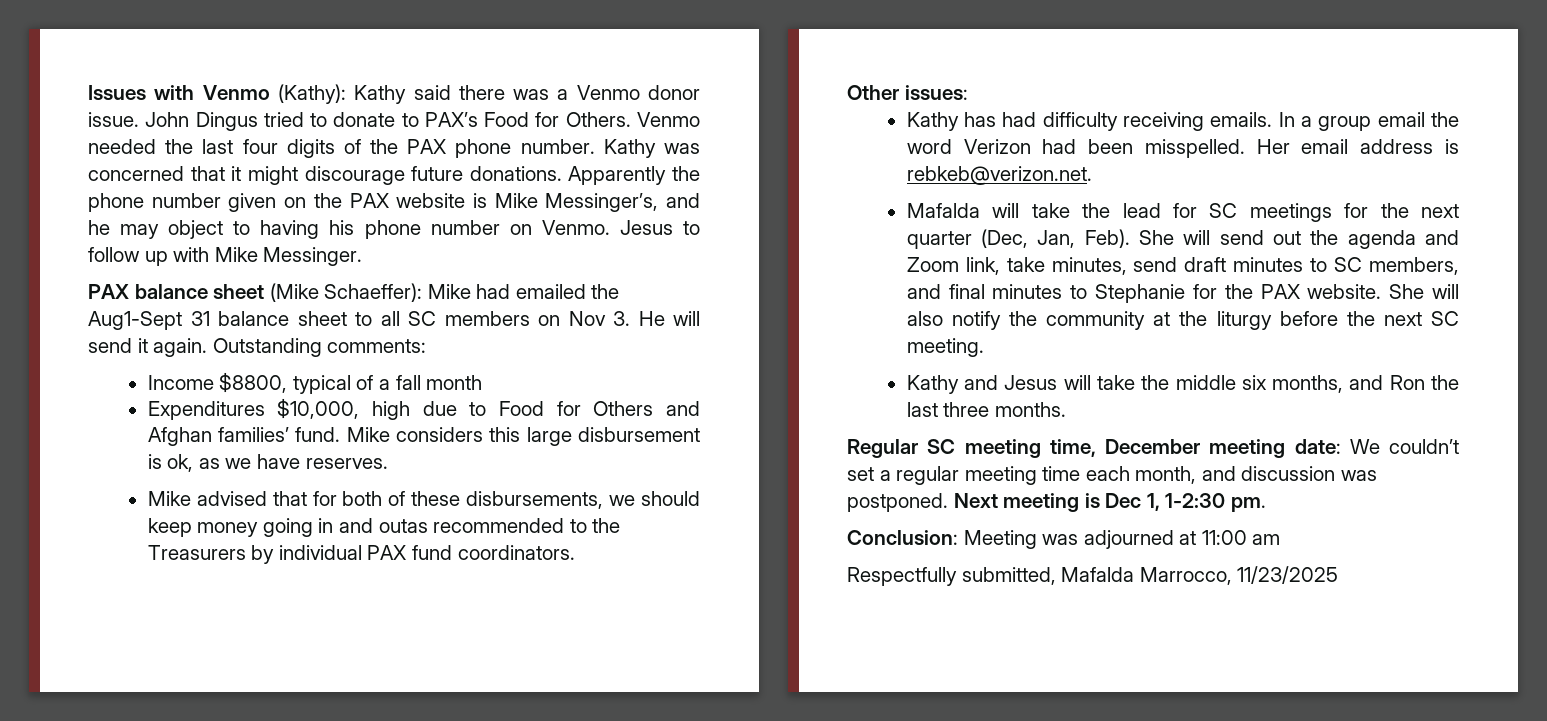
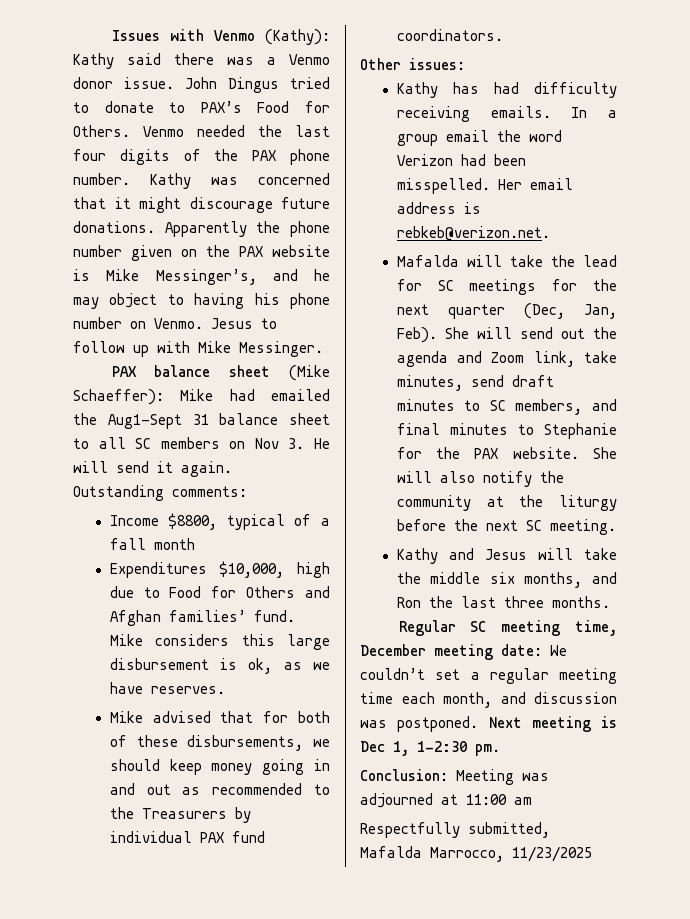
[378,519,428,533] outas -> [146,784,201,795] out as

